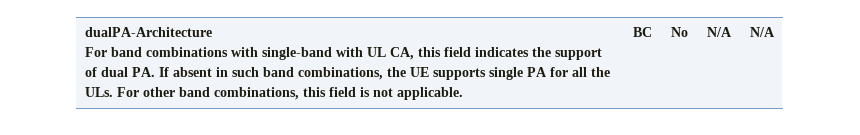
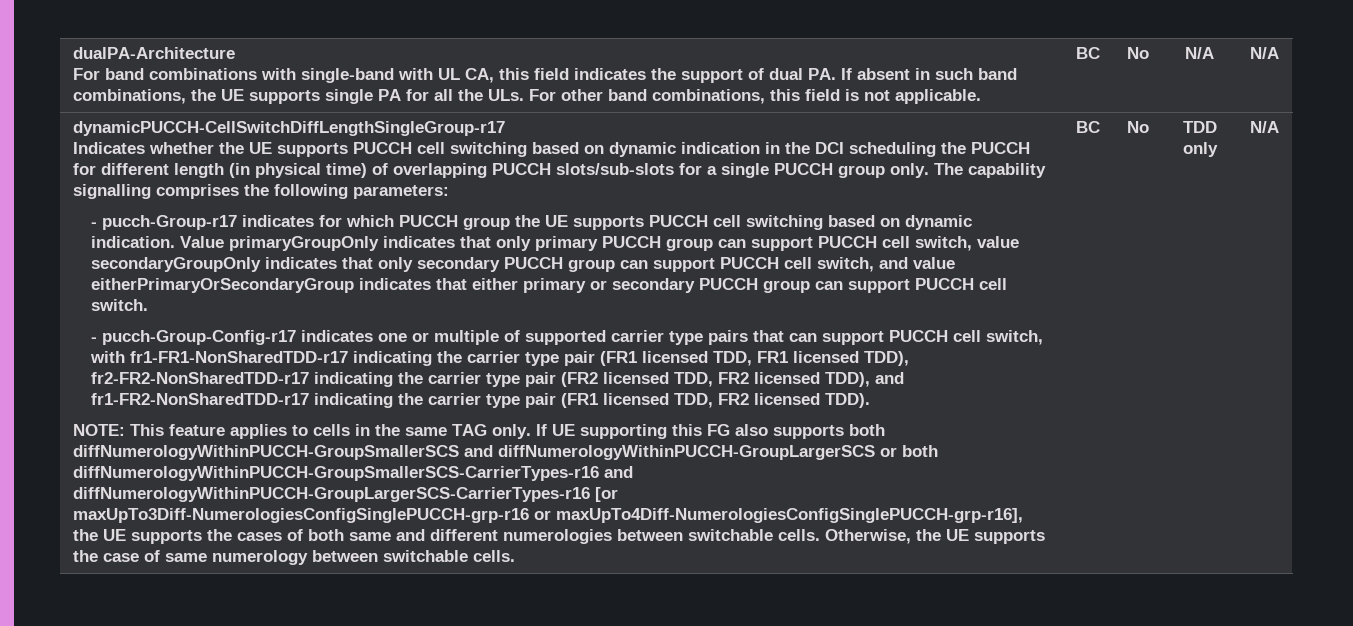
(775, 32) none -> [72,121,505,136] [72,142,1030,157] [72,163,1046,178] [72,184,449,199] [91,215,973,230] [91,236,1020,251] [91,257,956,272] [91,278,1008,293] [91,299,149,311] [91,330,1044,345] [90,351,910,366] [91,372,905,387] [91,393,871,408] [72,424,885,439] [72,445,938,460] [72,466,633,481] [72,487,618,502] [72,508,1023,523] [72,529,1045,544] [72,550,515,565] [1076,121,1100,133] [1127,121,1149,133] [1182,121,1217,133] [1182,142,1218,157] [1250,121,1279,133] // dynamicPUCCH-CellSwitchDiffLengthSingleGroup-r17 // Indicates whether the UE supports PUCCH cell switching based on dynamic indication in the DCI scheduling the PUCCH for different length (in physical time) of overlapping PUCCH slots/sub-slots for a single PUCCH group only. The capability signalling comprises the following parameters: // - pucch-Group-r17 indicates for which PUCCH group the UE supports PUCCH cell switching based on dynamic indication. Value primaryGroupOnly indicates that only primary PUCCH group can support PUCCH cell switch, value secondaryGroupOnly indicates that only secondary PUCCH group can support PUCCH cell switch, and value eitherPrimaryOrSecondaryGroup indicates that either primary or secondary PUCCH group can support PUCCH cell switch. // - pucch-Group-Config-r17 indicates one or multiple of supported carrier type pairs that can support PUCCH cell switch, with fr1-FR1-NonSharedTDD-r17 indicating the carrier type pair (FR1 licensed TDD, FR1 licensed TDD), fr2-FR2-NonSharedTDD-r17 indicating the carrier type pair (FR2 licensed TDD, FR2 licensed TDD), and fr1-FR2-NonSharedTDD-r17 indicating the carrier type pair (FR1 licensed TDD, FR2 licensed TDD). // NOTE: This feature applies to cells in the same TAG only. If UE supporting this FG also supports both diffNumerologyWithinPUCCH-GroupSmallerSCS and diffNumerologyWithinPUCCH-GroupLargerSCS or both diffNumerologyWithinPUCCH-GroupSmallerSCS-CarrierTypes-r16 and diffNumerologyWithinPUCCH-GroupLargerSCS-CarrierTypes-r16 [or maxUpTo3Diff-NumerologiesConfigSinglePUCCH-grp-r16 or maxUpTo4Diff-NumerologiesConfigSinglePUCCH-grp-r16], the UE supports the cases of both same and different numerologies between switchable cells. Otherwise, the UE supports the case of same numerology between switchable cells. | BC | No | TDD only | N/A

